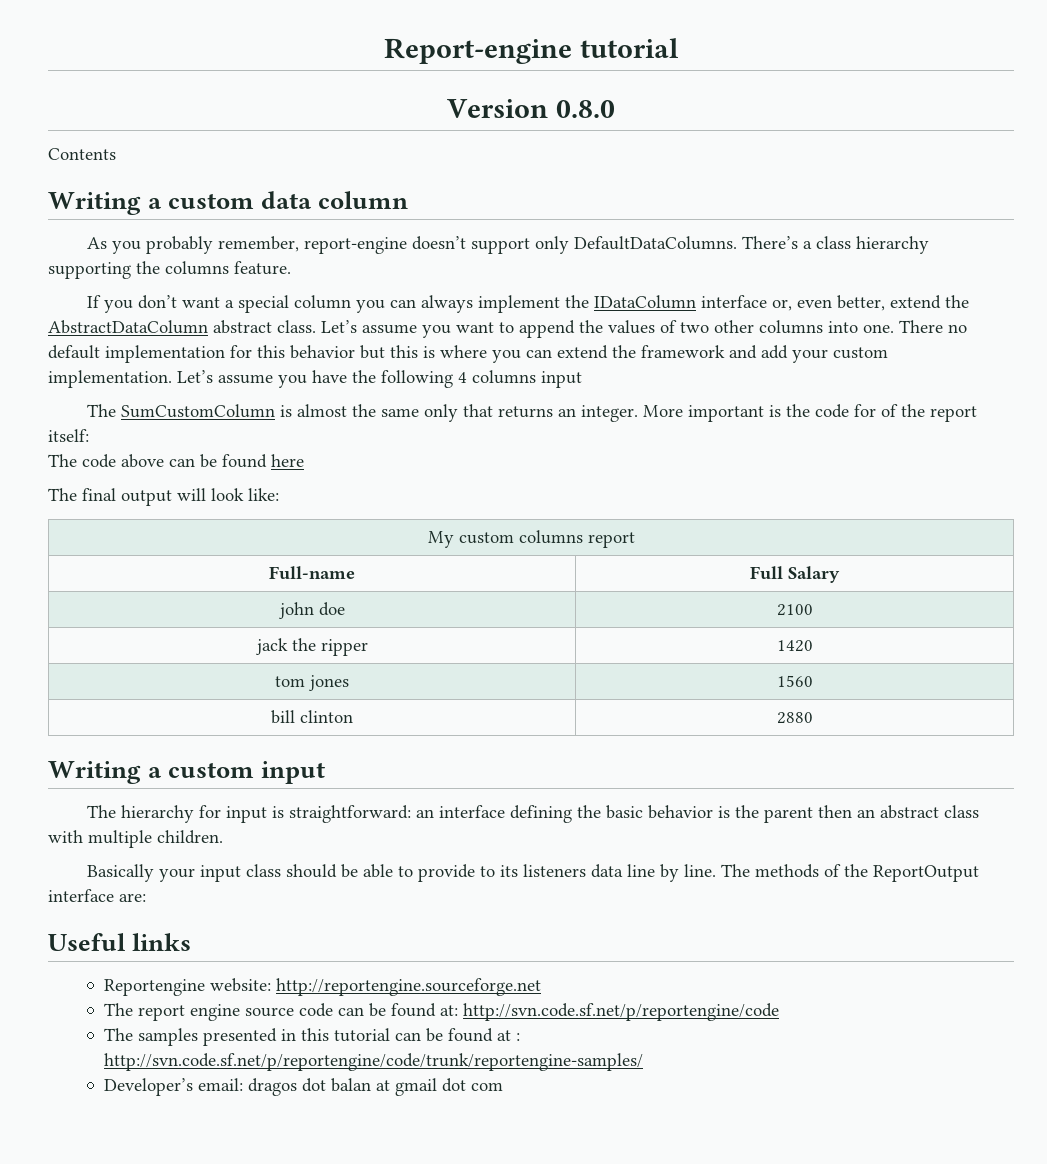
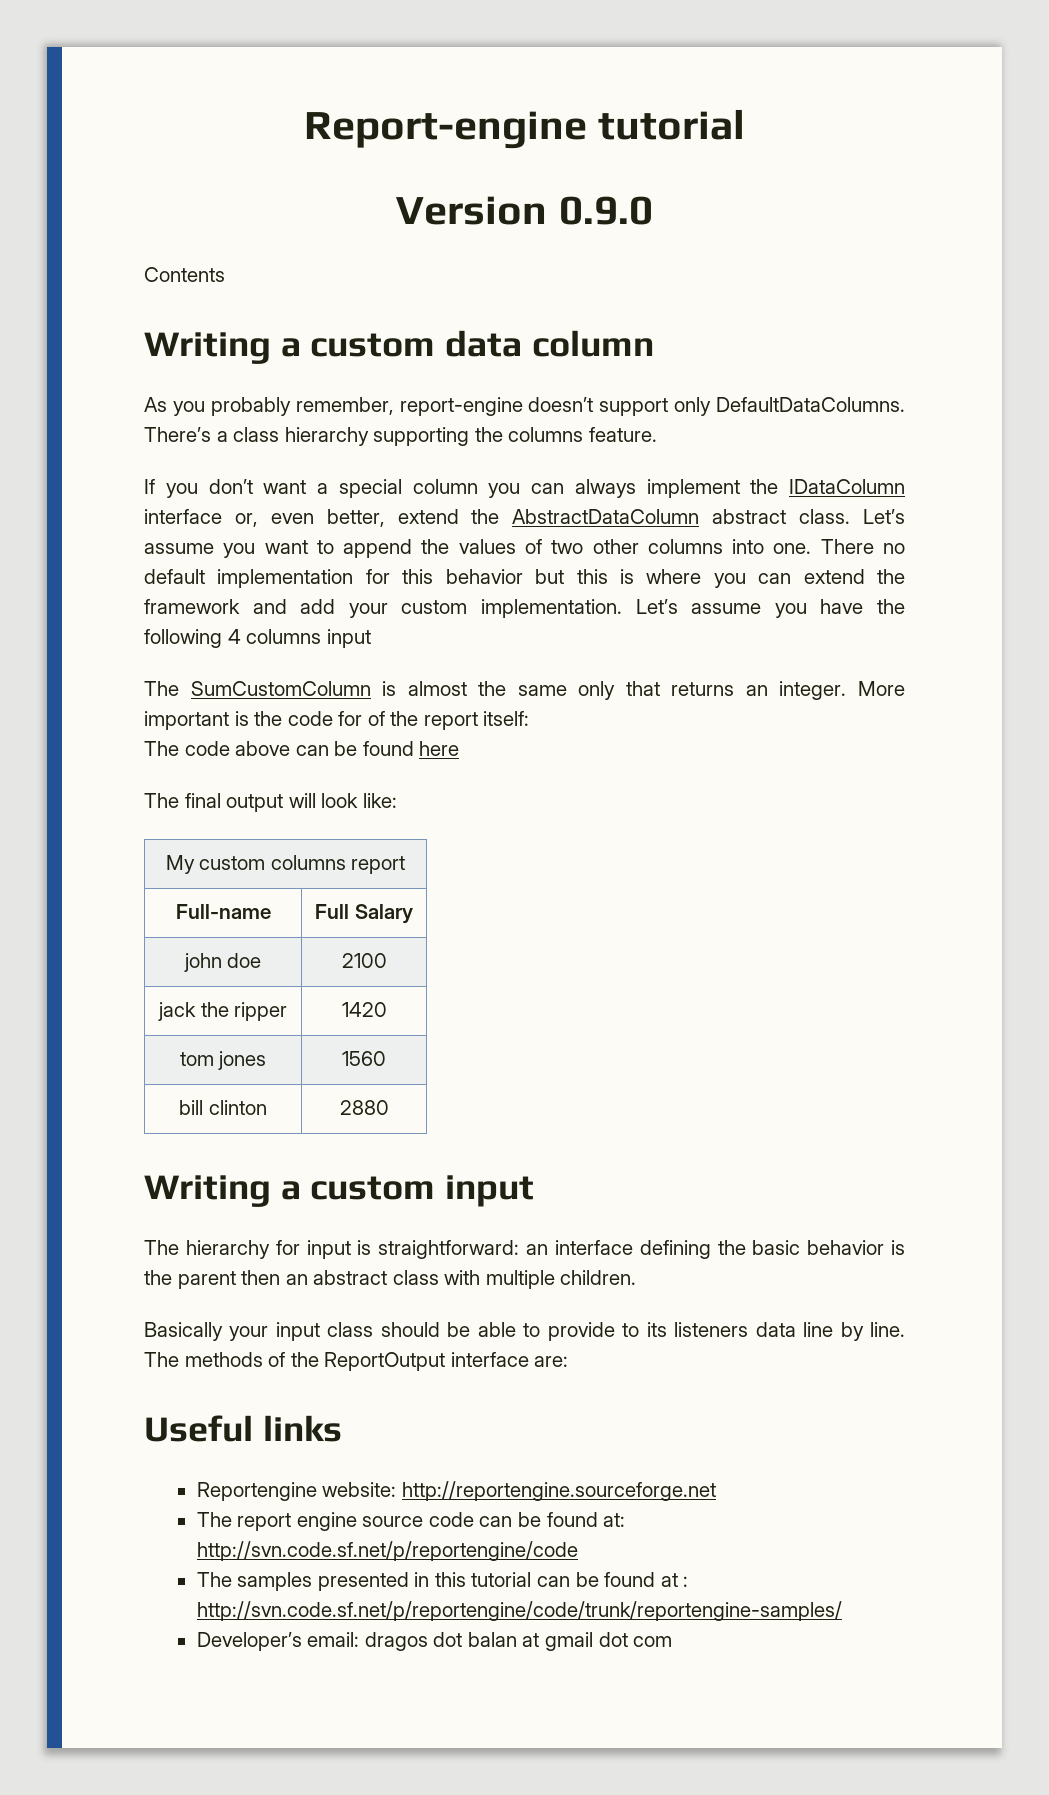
[555,100,615,118] 0.8.0 -> [558,196,653,225] 0.9.0

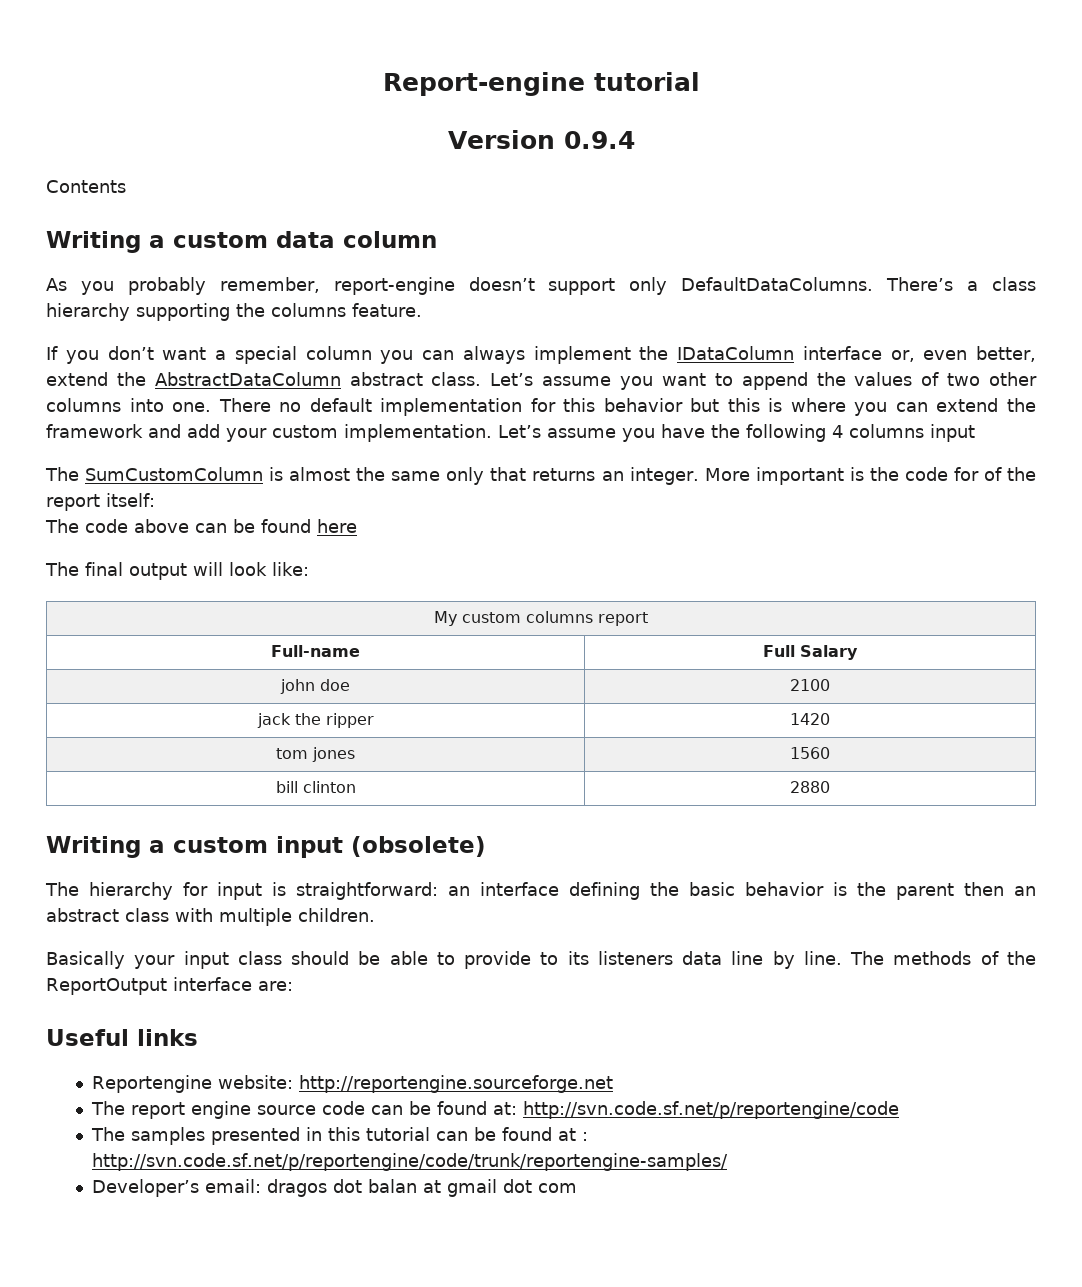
[558,196,653,225] 0.9.0 -> [563,131,635,149] 0.9.4
(535, 1191) none -> [351,836,486,857] (obsolete)

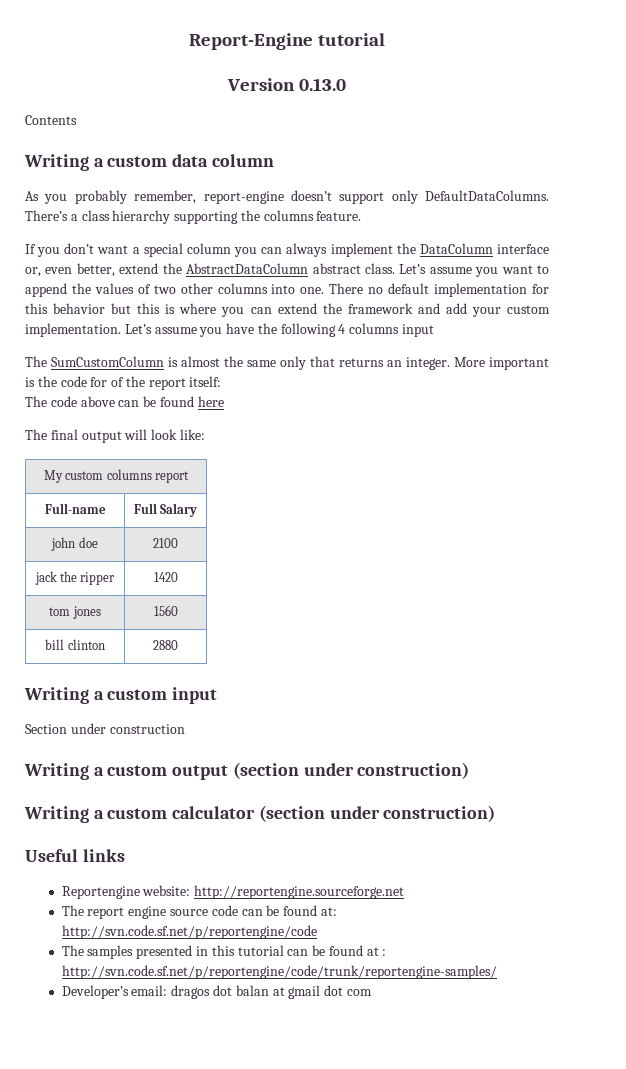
[382,72,585,96] Report-engine -> [188,33,313,50] Report-Engine
[563,131,635,149] 0.9.4 -> [299,78,347,91] 0.13.0
[677,346,794,360] IDataColumn -> [419,243,493,254] DataColumn
[351,836,486,857] [45,882,1036,900] [46,908,375,926] [46,951,1037,969] [46,977,293,995] (obsolete) // The hierarchy for input is straightforward: an interface defining the basic behavior is the parent then an abstract class with multiple children. // Basically your input class should be able to provide to its listeners data line by line. The methods of the ReportOutput interface are: -> [25,723,185,734] [24,762,470,780] [24,805,496,823] // Section under construction // Writing a custom output (section under construction) // Writing a custom calculator (section under construction)

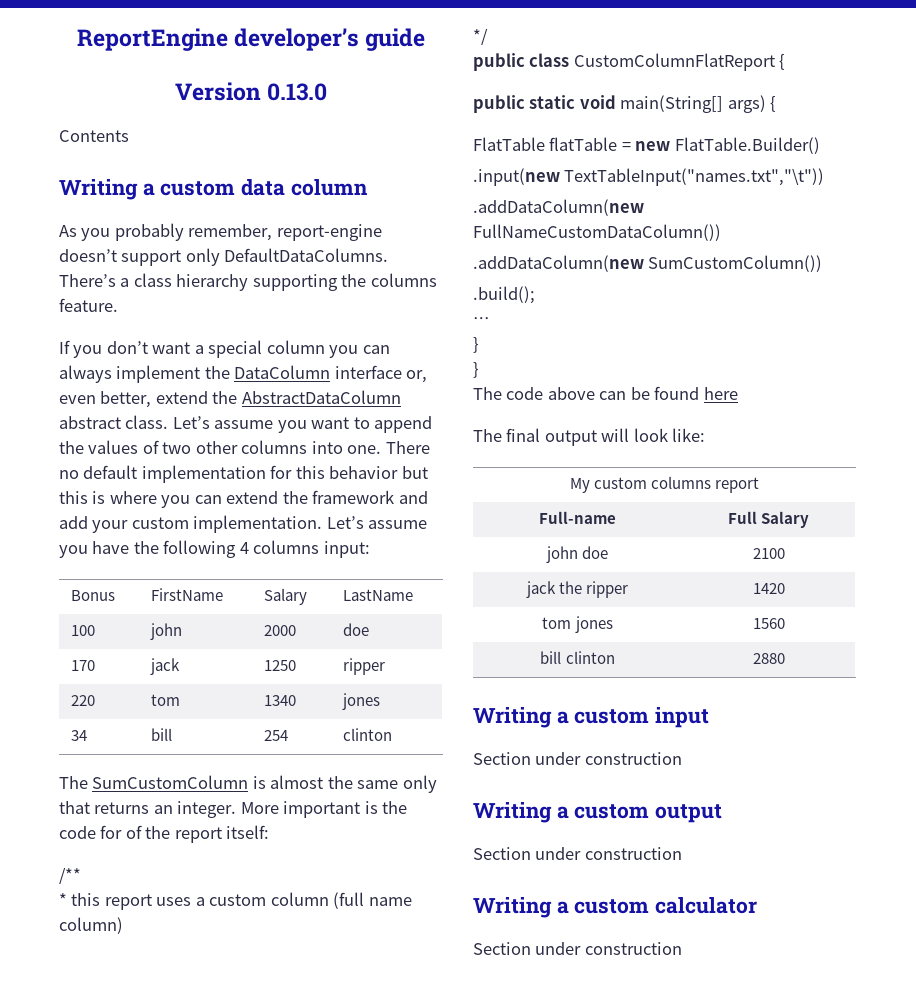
[188,33,386,50] Report-Engine tutorial -> [76,28,426,51] ReportEngine developer’s guide
[402,324,435,337] input -> [323,541,370,558] [70,590,115,601] [150,588,223,601] [263,588,307,605] [342,589,413,601] [70,625,95,636] [149,623,182,640] [263,625,296,636] [342,623,369,636] [70,660,95,671] [149,658,180,675] [263,660,296,671] [342,658,385,675] [70,695,95,706] [150,694,180,706] [263,695,296,706] [341,693,380,710] [70,730,87,741] [150,728,172,741] [263,730,288,741] [342,728,392,741] input: // Bonus | FirstName | Salary | LastName // 100 | john | 2000 | doe // 170 | jack | 1250 | ripper // 220 | tom | 1340 | jones // 34 | bill | 254 | clinton
(222, 381) none -> [59,867,81,884] [59,892,412,910] [59,917,123,934] [473,28,488,45] [473,53,786,71] [473,95,777,113] [473,137,820,154] [473,168,825,186] [473,199,644,216] [473,224,721,241] [473,255,823,272] [473,286,535,304] [473,317,490,325] [473,337,479,353] [473,362,479,378] // /** // * this report uses a custom column (full name column) // */ // public class CustomColumnFlatReport { // public static void main(String[] args) { // FlatTable flatTable = new FlatTable.Builder() // .input(new TextTableInput("names.txt","\t")) // .addDataColumn(new FullNameCustomDataColumn()) // .addDataColumn(new SumCustomColumn()) // .build(); // … // } // }
[232,762,470,779] (section under construction) -> [473,847,682,860] // Section under construction
[258,805,496,822] [25,849,125,862] [61,885,405,899] [61,905,337,919] [61,925,317,939] [61,945,387,959] [61,965,497,979] [61,985,372,999] (section under construction) // Useful links // Reportengine website: http://reportengine.sourceforge.net // The report engine source code can be found at: http://svn.code.sf.net/p/reportengine/code // The samples presented in this tutorial can be found at : http://svn.code.sf.net/p/reportengine/code/trunk/reportengine-samples/ // Developer’s email: dragos dot balan at gmail dot com -> [473,942,682,955] // Section under construction

